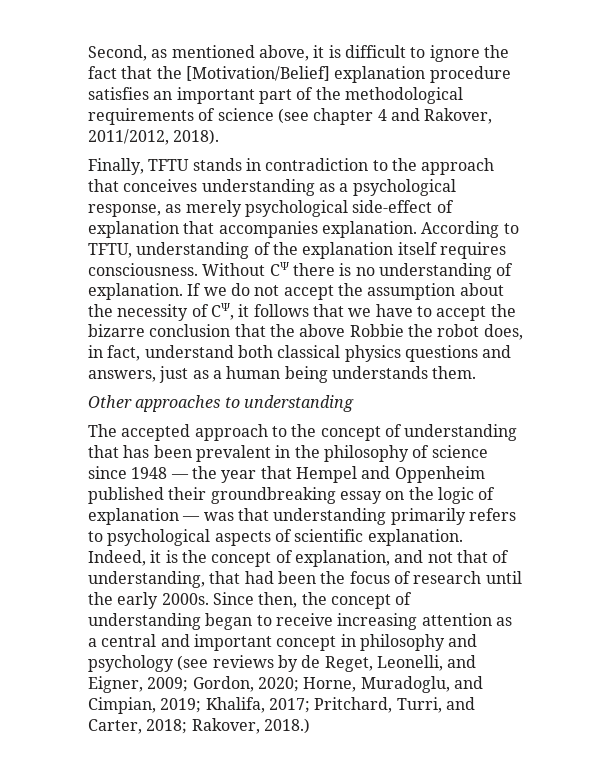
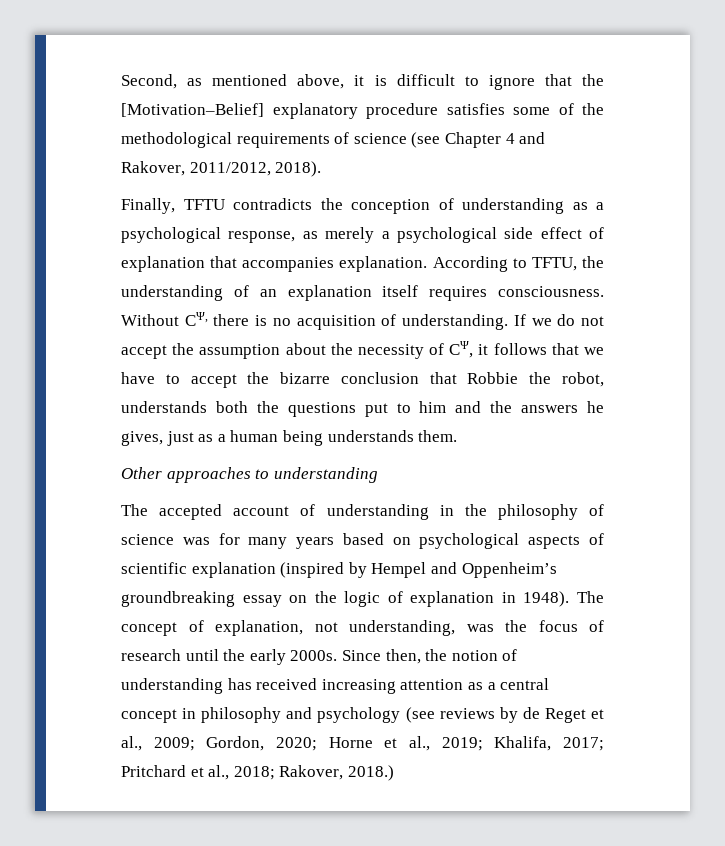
[483,45,509,58] [88,66,511,83] [88,87,292,104] the fact that the [Motivation/Belief] explanation procedure satisfies an important part -> [544,74,605,86] [121,103,550,119] that the [Motivation–Belief] explanatory procedure satisfies some
[313,108,374,125] chapter -> [444,132,501,148] Chapter
[192,158,495,175] [88,179,198,192] stands in contradiction to the approach that conceives -> [233,198,454,214] contradicts the conception of
[244,200,433,217] psychological side-effect -> [381,227,582,243] a psychological side effect
[136,242,298,259] understanding of the -> [582,256,605,268] [121,285,277,301] the understanding of an
[269,262,289,276] CΨ -> [184,312,208,326] CΨ,
[378,263,514,280] [88,283,183,300] understanding of explanation. -> [296,314,509,330] acquisition of understanding.
[269,324,523,340] [88,345,512,362] [88,370,156,382] the above Robbie the robot does, in fact, understand both classical physics questions and answers, -> [467,372,604,387] [121,401,604,417] [121,431,163,446] Robbie the robot, understands both the questions put to him and the answers he gives,
[194,424,518,441] [88,445,271,462] approach to the concept of understanding that has been prevalent -> [233,504,429,520] account of understanding
[88,466,485,483] [88,487,207,504] since 1948 — the year that Hempel and Oppenheim published their -> [182,533,604,549] [121,562,557,578] was for many years based on psychological aspects of scientific explanation (inspired by Hempel and Oppenheim’s
[182,508,516,525] [88,529,463,546] [88,550,510,567] [88,571,316,588] — was that understanding primarily refers to psychological aspects of scientific explanation. Indeed, it is the concept of explanation, and not that of understanding, that had been -> [501,591,604,607] [121,620,494,636] in 1948). The concept of explanation, not understanding, was
[330,592,413,609] [88,613,333,630] concept of understanding began to receive -> [451,649,518,661] [121,678,318,694] notion of understanding has received
[160,634,272,651] and important -> (550, 684) none
[324,655,477,672] [88,676,483,693] [88,697,475,714] [88,719,142,734] Reget, Leonelli, and Eigner, 2009; Gordon, 2020; Horne, Muradoglu, and Cimpian, 2019; Khalifa, 2017; Pritchard, Turri, and Carter, -> [544,708,605,723] [121,736,604,751] [121,765,230,780] Reget et al., 2009; Gordon, 2020; Horne et al., 2019; Khalifa, 2017; Pritchard et al.,

